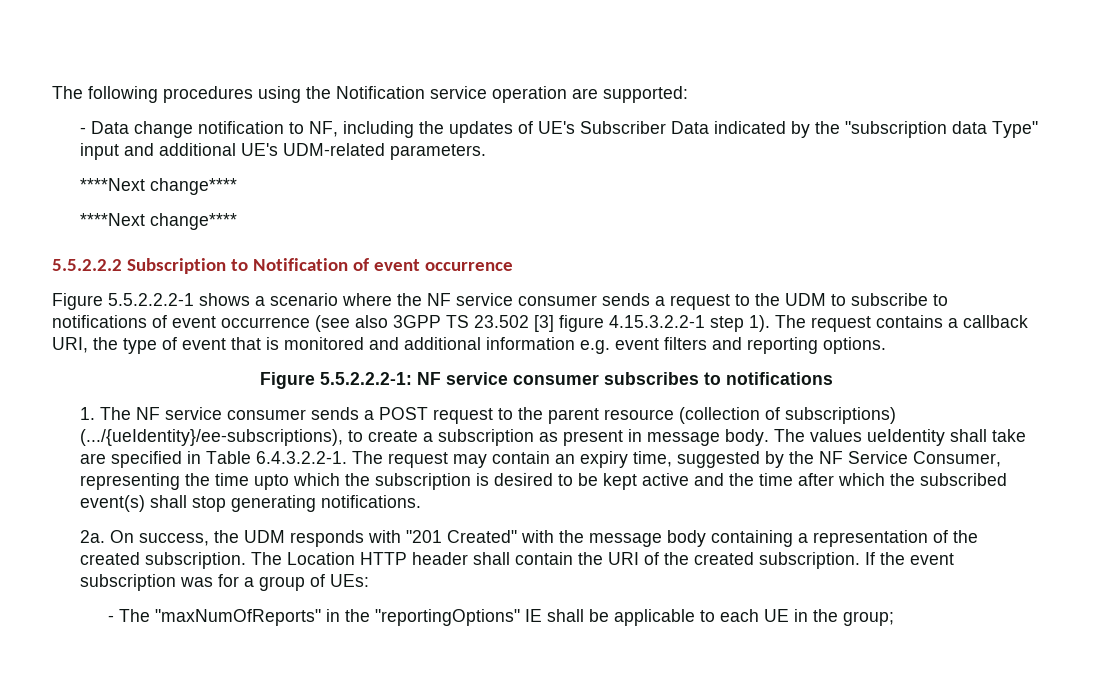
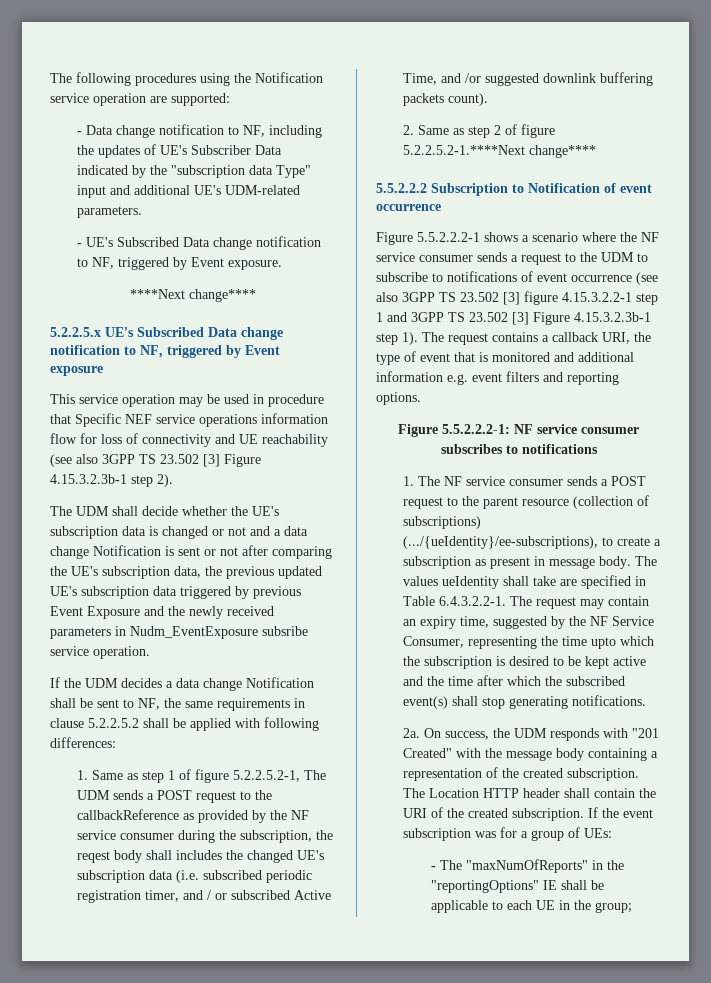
[80,178,238,195] [80,213,146,226] ****Next change**** // ****Next -> [77,236,322,250] [77,257,283,270] [129,289,256,302] [50,327,283,340] [50,345,280,358] [50,366,103,376] [50,394,324,407] [50,413,328,427] [50,433,328,447] [50,454,261,467] [50,474,173,487] [50,506,279,516] [50,526,308,539] [50,545,332,559] [50,566,322,579] [50,586,301,599] [50,606,274,619] [50,626,308,639] [50,646,150,659] [50,677,314,691] [50,698,305,711] [50,717,319,731] [50,737,116,748] [77,769,327,783] [77,790,273,803] [77,809,310,823] [77,830,334,843] [77,850,325,863] [77,870,313,883] [77,890,332,903] [403,72,654,86] [403,93,489,106] [403,124,556,138] [403,145,526,155] - UE's Subscribed Data change notification to NF, triggered by Event exposure. // ****Next change**** // 5.2.2.5.x UE's Subscribed Data change notification to NF, triggered by Event exposure // This service operation may be used in procedure that Specific NEF service operations information flow for loss of connectivity and UE reachability (see also 3GPP TS 23.502 [3] Figure 4.15.3.2.3b-1 step 2). // The UDM shall decide whether the UE's subscription data is changed or not and a data change Notification is sent or not after comparing the UE's subscription data, the previous updated UE's subscription data triggered by previous Event Exposure and the newly received parameters in Nudm_EventExposure subsribe service operation. // If the UDM decides a data change Notification shall be sent to NF, the same requirements in clause 5.2.2.5.2 shall be applied with following differences: // 1. Same as step 1 of figure 5.2.2.5.2-1, The UDM sends a POST request to the callbackReference as provided by the NF service consumer during the subscription, the reqest body shall includes the changed UE's subscription data (i.e. subscribed periodic registration timer, and / or subscribed Active Time, and /or suggested downlink buffering packets count). // 2. Same as step 2 of figure 5.2.2.5.2-1.****Next
(744, 324) none -> [376,312,651,325] [376,333,398,345] 1 and 3GPP TS 23.502 [3] Figure 4.15.3.2.3b-1 step

